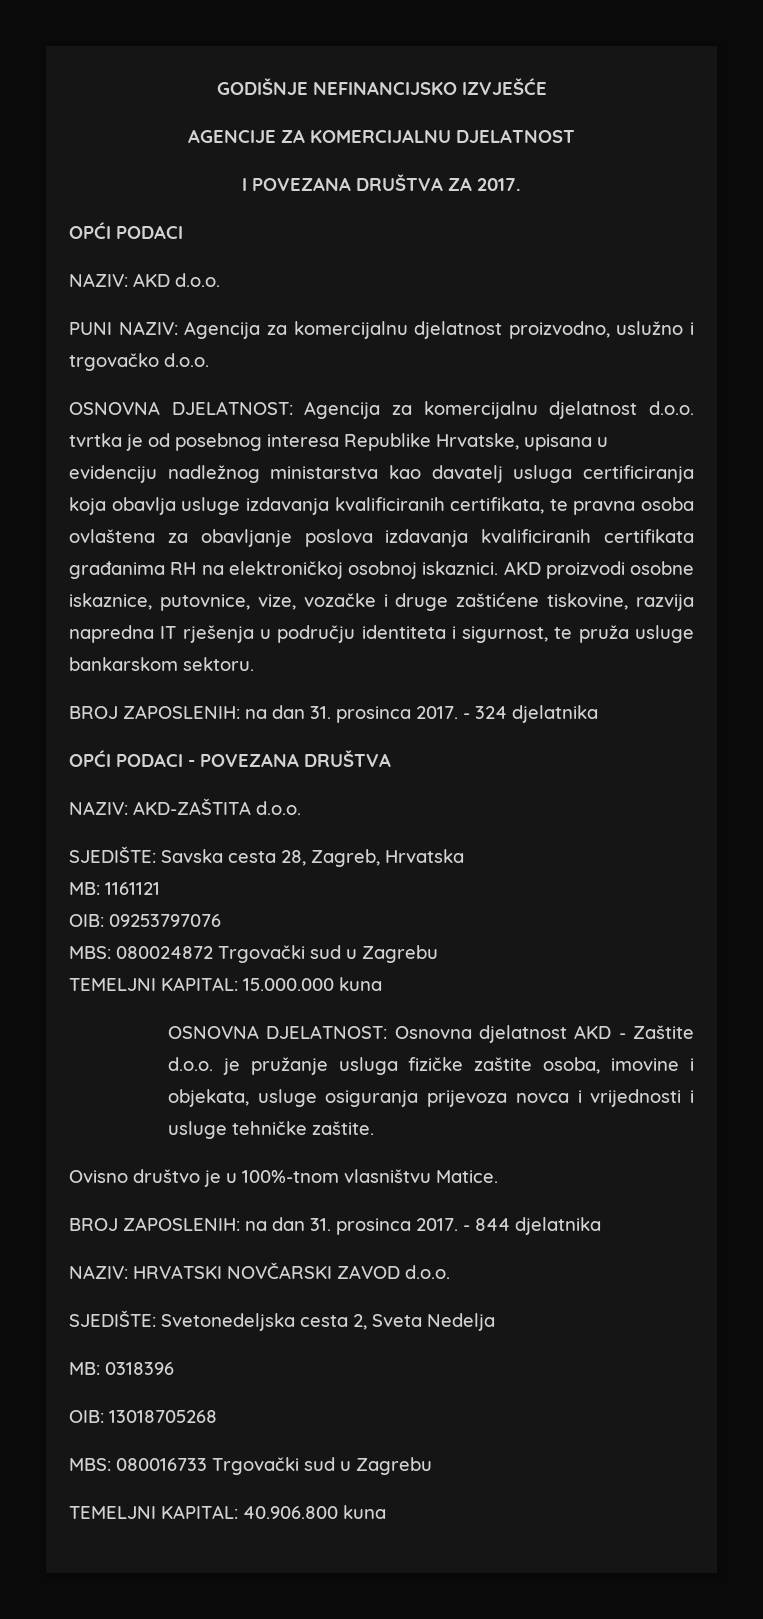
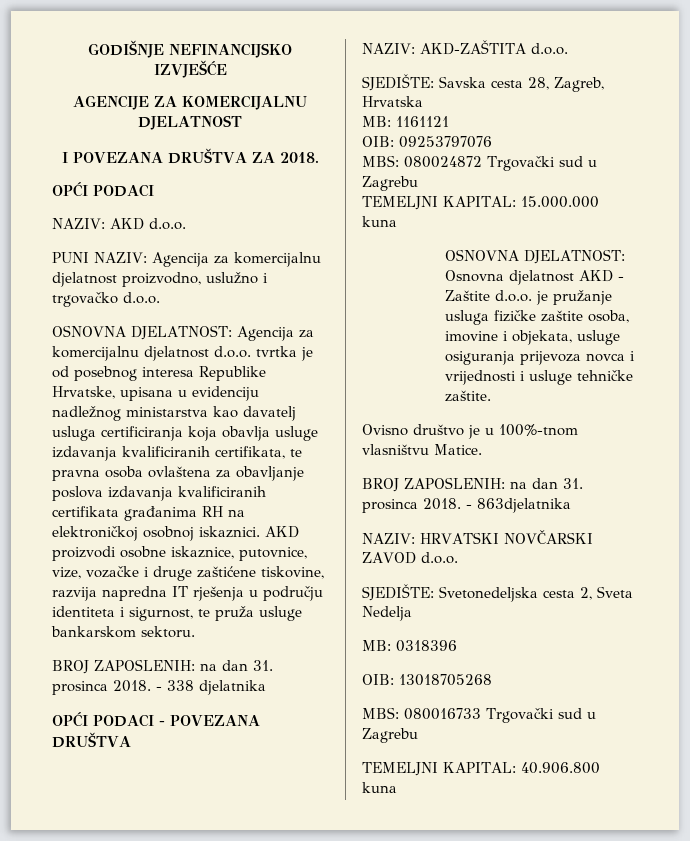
[477,178,521,191] 2017. -> [279,152,319,163] 2018.
[416,706,507,719] 2017. - 324 -> [113,680,194,692] 2018. - 338
[416,1217,601,1235] 2017. - 844 djelatnika -> [423,498,571,513] 2018. - 863djelatnika

